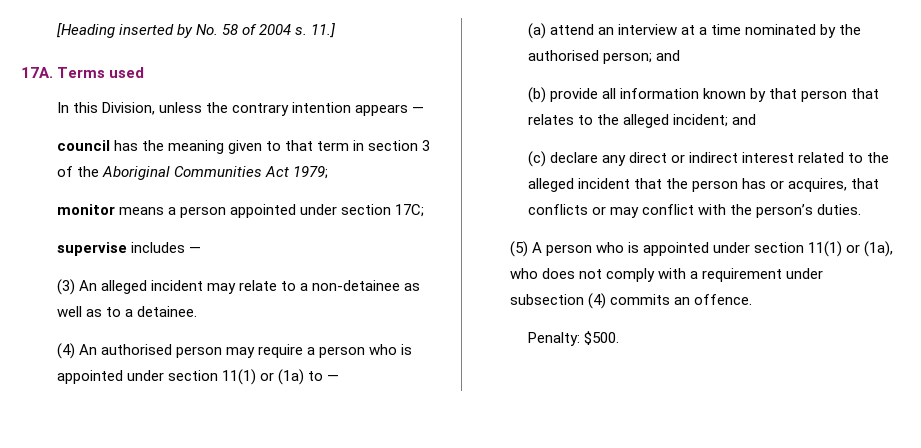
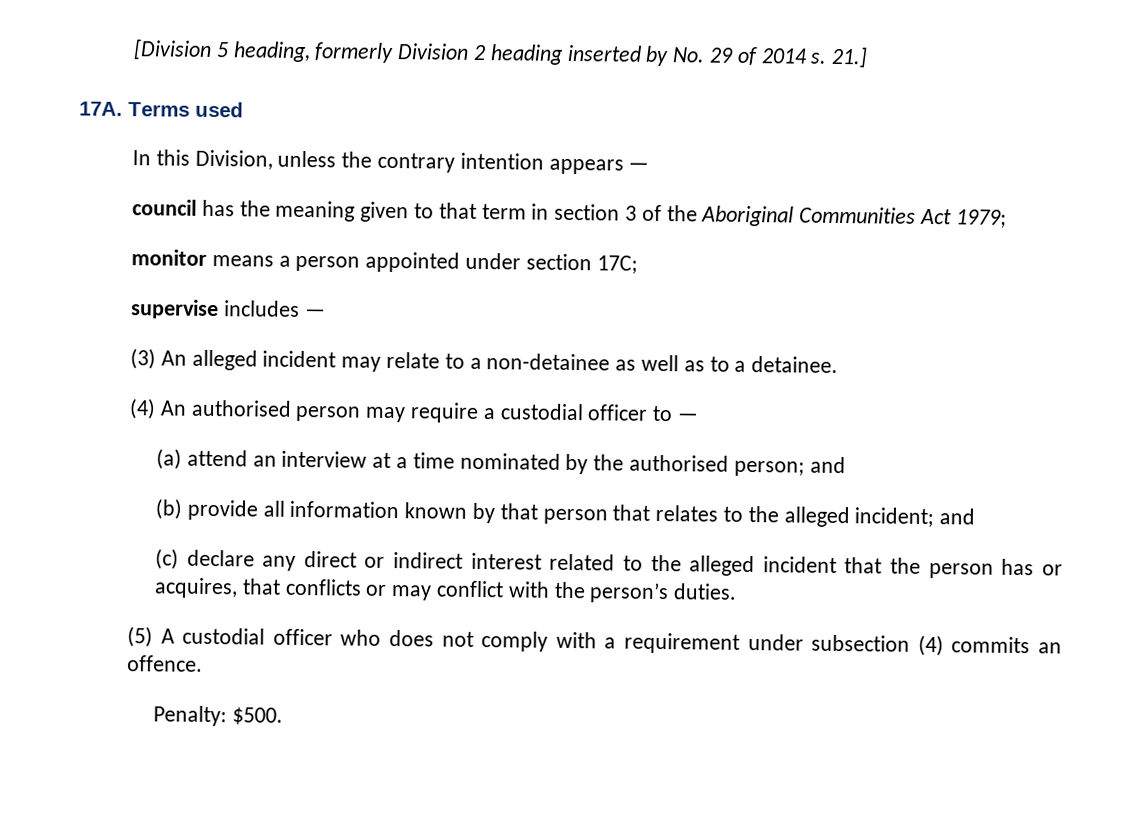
[56,23,336,38] [Heading inserted by No. 58 of 2004 s. 11.] -> [132,39,869,68] [Division 5 heading, formerly Division 2 heading inserted by No. 29 of 2014 s. 21.]
[319,344,413,358] [56,369,304,385] person who is appointed under section 11(1) or (1a) -> [499,403,649,421] custodial officer
[545,241,894,257] person who is appointed under section 11(1) or (1a), -> [182,627,333,646] custodial officer

